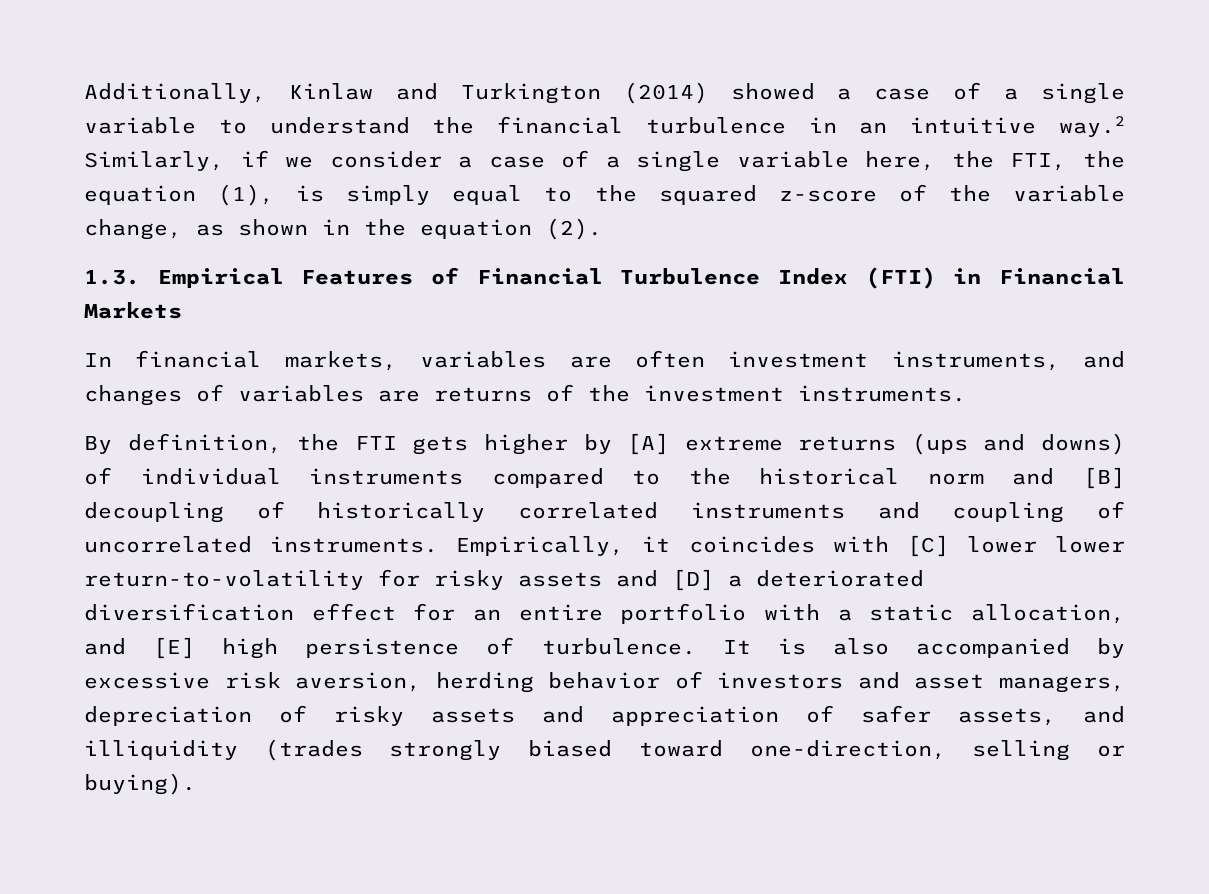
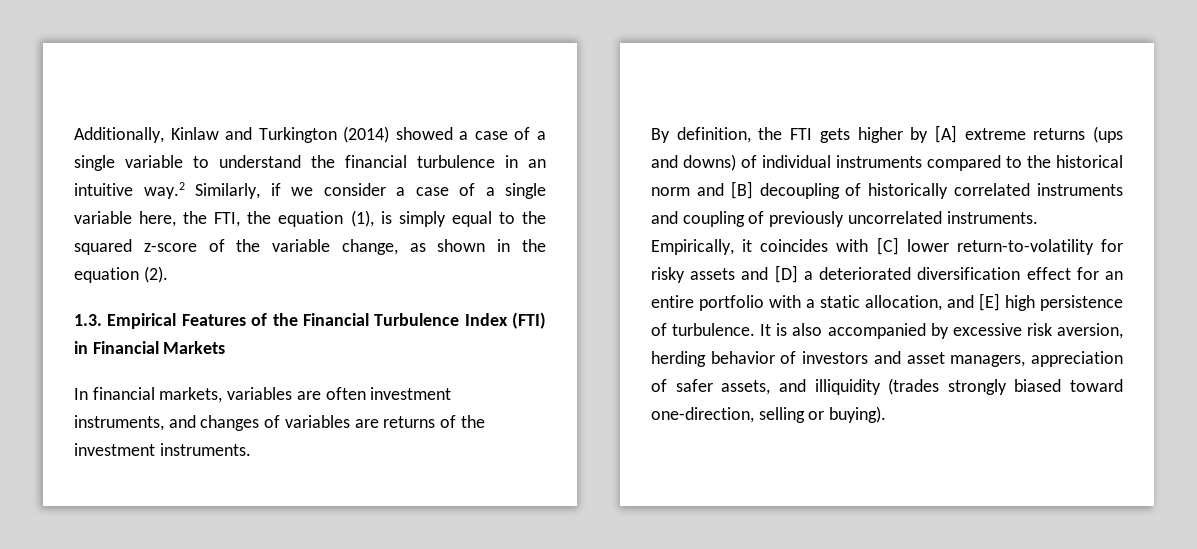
(460, 276) none -> [272,313,298,326] the
(1125, 510) none -> [769,211,845,227] previously
[1055,536,1125,553] lower -> (949, 245) none
[84,705,584,726] depreciation of risky assets and -> (1026, 361) none

